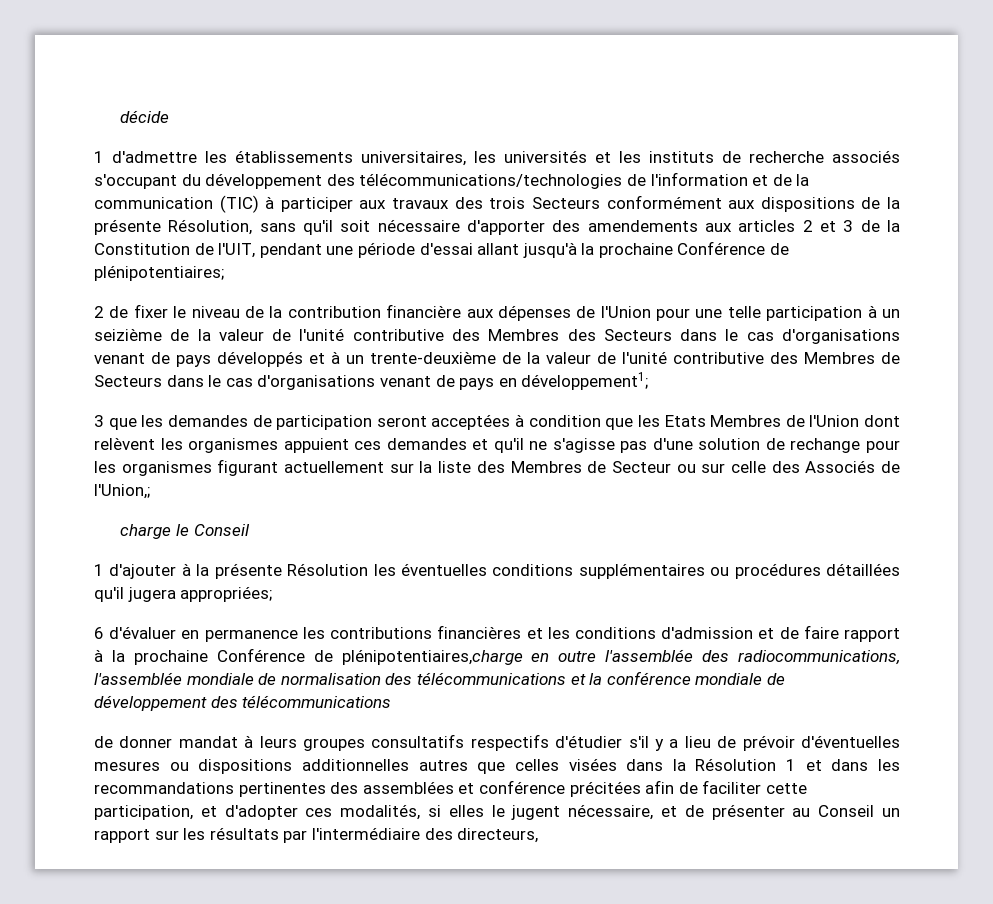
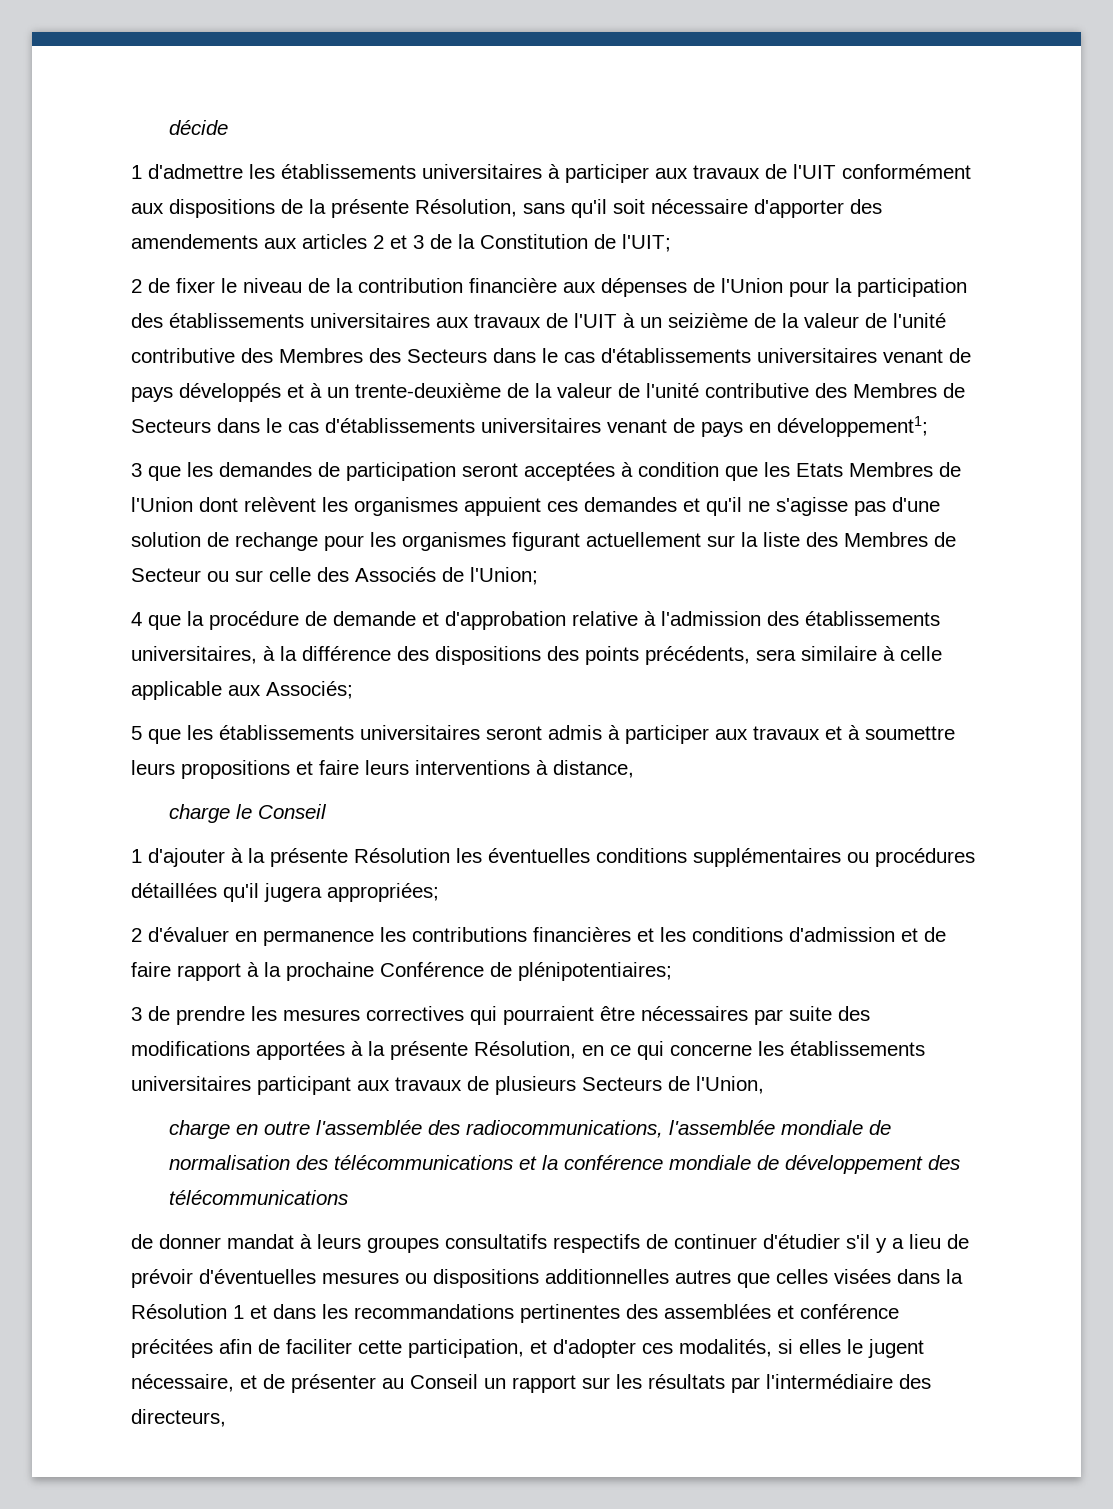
[361,150,900,166] [94,172,810,189] [94,195,600,213] universitaires, les universités et les instituts de recherche associés s'occupant du développement des télécommunications/technologies de l'information et de la communication (TIC) à participer aux travaux des trois Secteurs -> [422,164,836,183] universitaires à participer aux travaux de l'UIT
[218,241,790,258] [94,265,224,281] l'UIT, pendant une période d'essai allant jusqu'à la prochaine Conférence de plénipotentiaires; -> [622,234,671,252] l'UIT;
[695,306,863,321] une telle participation -> [835,278,967,297] [131,313,617,328] la participation des établissements universitaires aux travaux de l'UIT
[782,329,901,344] d'organisations -> [601,348,877,363] d'établissements universitaires
[257,375,376,390] d'organisations -> [325,418,601,433] d'établissements universitaires
[94,484,150,499] l'Union,; -> [470,567,538,585] [131,611,940,630] [131,646,942,665] [131,681,353,700] [131,725,955,744] [131,760,634,779] l'Union; // 4 que la procédure de demande et d'approbation relative à l'admission des établissements universitaires, à la différence des dispositions des points précédents, sera similaire à celle applicable aux Associés; // 5 que les établissements universitaires seront admis à participer aux travaux et à soumettre leurs propositions et faire leurs interventions à distance,
[94,627,104,639] 6 -> [131,928,142,942] 2
[341,649,523,665] plénipotentiaires,charge -> [518,962,672,981] [131,1006,870,1025] [131,1041,925,1060] [131,1076,764,1095] [169,1120,231,1139] plénipotentiaires; // 3 de prendre les mesures correctives qui pourraient être nécessaires par suite des modifications apportées à la présente Résolution, en ce qui concerne les établissements universitaires participant aux travaux de plusieurs Secteurs de l'Union, // charge
(549, 742) none -> [646,1234,757,1249] de continuer

